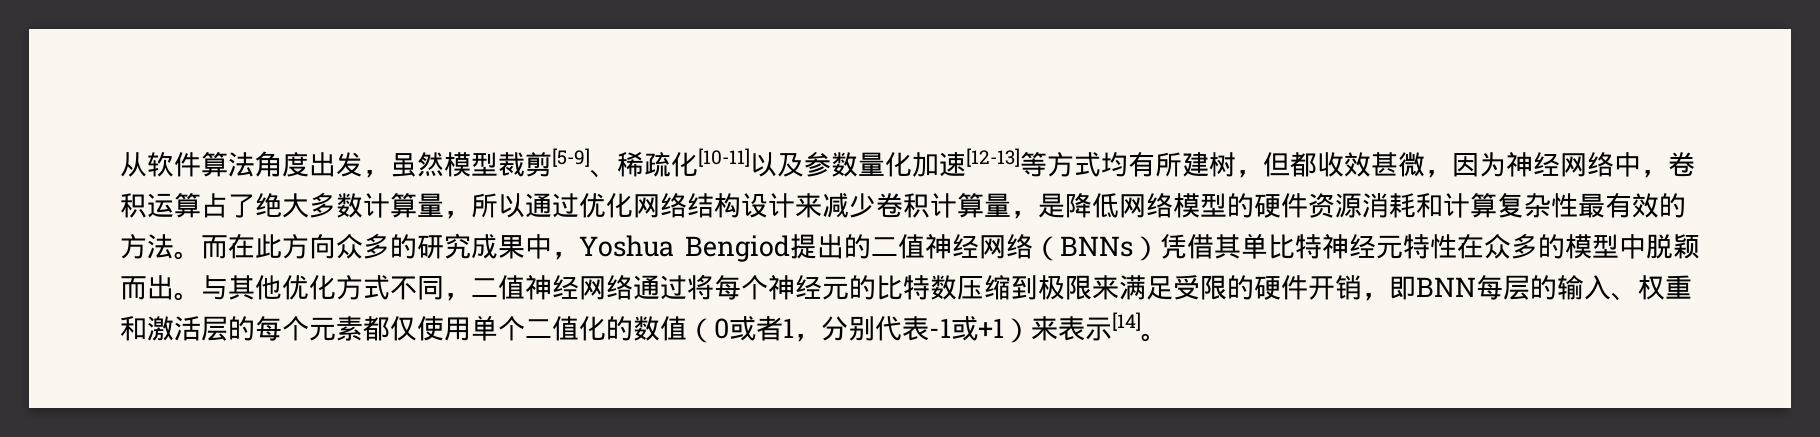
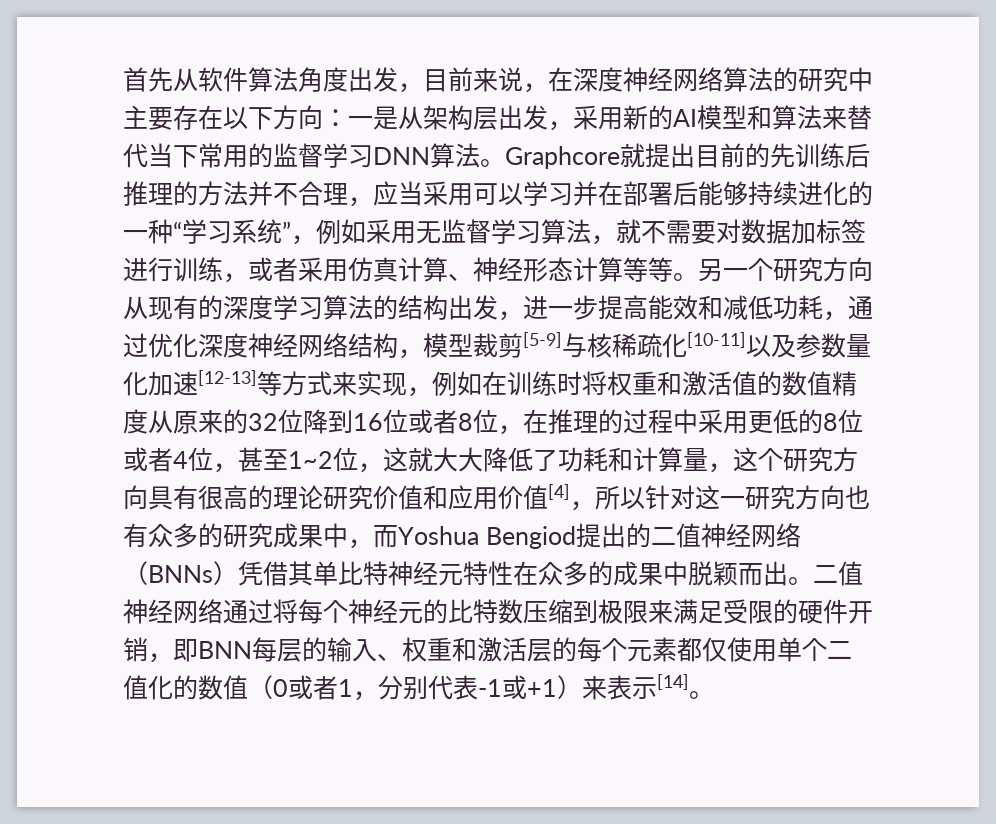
(120, 164) none -> [123,67,173,92] 首先
[390,152,444,177] 虽然 -> [423,67,873,93] [123,105,872,131] [123,143,870,169] [123,181,873,207] [123,219,866,245] [123,257,873,283] [123,295,873,321] [123,333,423,359] 目前来说，在深度神经网络算法的研究中主要存在以下方向：一是从架构层出发，采用新的AI模型和算法来替代当下常用的监督学习DNN算法。Graphcore就提出目前的先训练后推理的方法并不合理，应当采用可以学习并在部署后能够持续进化的一种“学习系统”，例如采用无监督学习算法，就不需要对数据加标签进行训练，或者采用仿真计算、神经形态计算等等。另一个研究方向从现有的深度学习算法的结构出发，进一步提高能效和减低功耗，通过优化深度神经网络结构，
[590,169,617,178] 、 -> [562,333,612,358] 与核
[1101,151,1695,178] [120,192,1686,219] [120,234,336,260] 均有所建树，但都收效甚微，因为神经网络中，卷积运算占了绝大多数计算量，所以通过优化网络结构设计来减少卷积计算量，是降低网络模型的硬件资源消耗和计算复杂性最有效的方法。而在此方向 -> [332,371,857,397] [123,409,863,435] [123,447,858,473] [123,484,570,510] [570,485,870,511] [123,523,148,548] 来实现，例如在训练时将权重和激活值的数值精度从原来的32位降到16位或者8位，在推理的过程中采用更低的8位或者4位，甚至1~2位，这就大大降低了功耗和计算量，这个研究方向具有很高的理论研究价值和应用价值[4]，所以针对这一研究方向也有
(579, 255) none -> [373,525,398,548] 而
[1565,234,1619,259] 模型 -> [613,561,663,586] 成果
[201,275,471,301] 与其他优化方式不同， -> (813, 581) none

